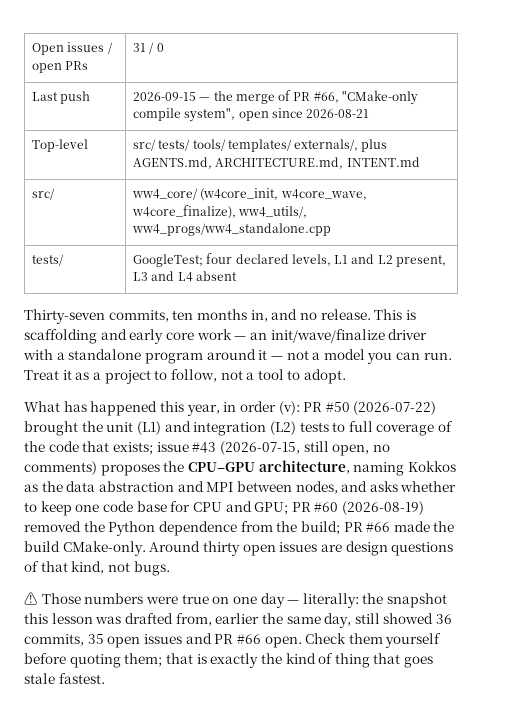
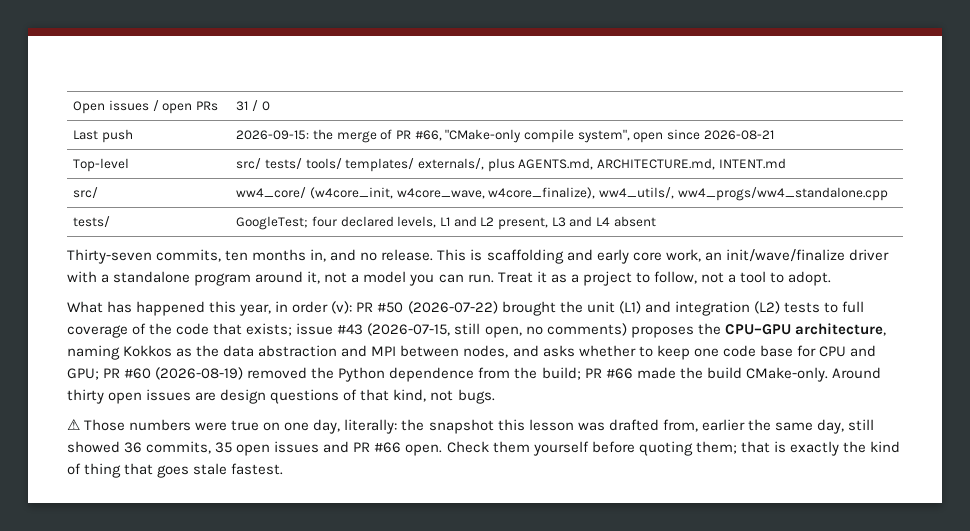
[133,92,211,101] 2026-09-15 — -> [236,130,310,140] 2026-09-15:
[196,329,247,340] work — -> [665,249,701,262] work,
[258,350,283,360] it — -> [307,271,321,284] it,
[260,593,300,608] day — -> [313,419,341,434] day,

